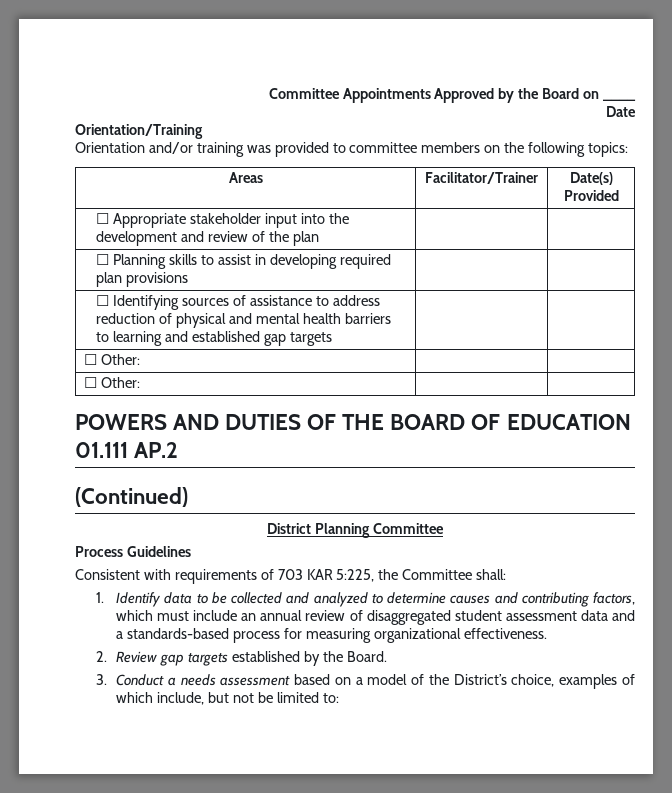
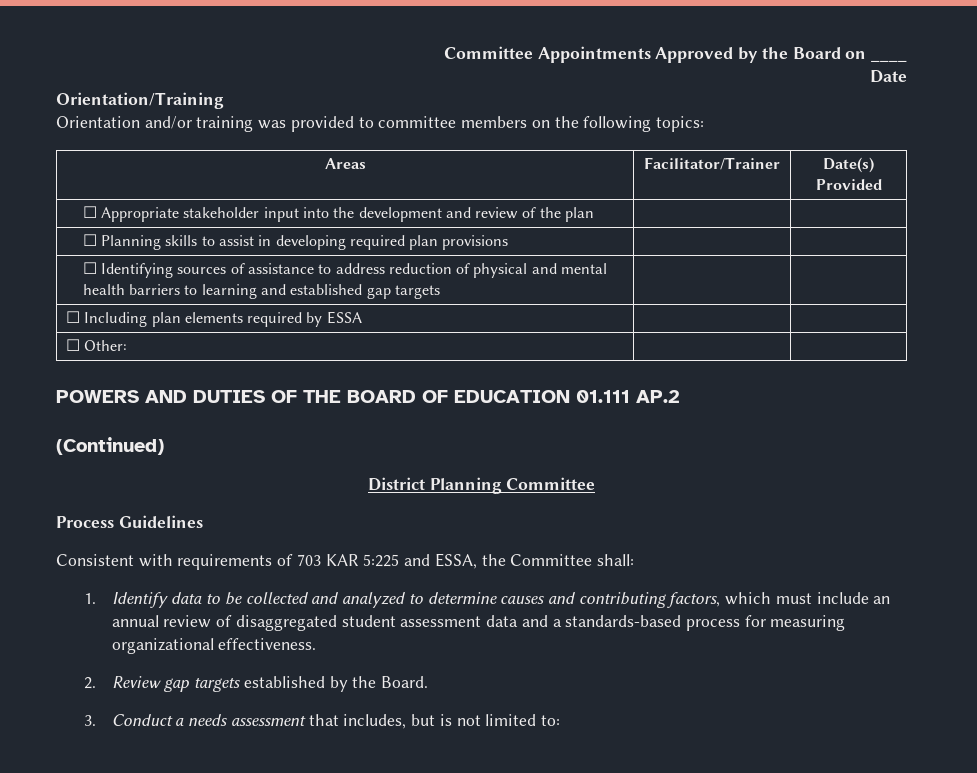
[101,354,141,365] Other: -> [84,311,362,327] Including plan elements required by ESSA
[336,569,375,582] 5:225, -> [363,553,477,569] 5:225 and ESSA,
[294,674,635,689] [116,692,273,705] based on a model of the District’s choice, examples of which include, but not be -> [308,714,481,729] that includes, but is not

